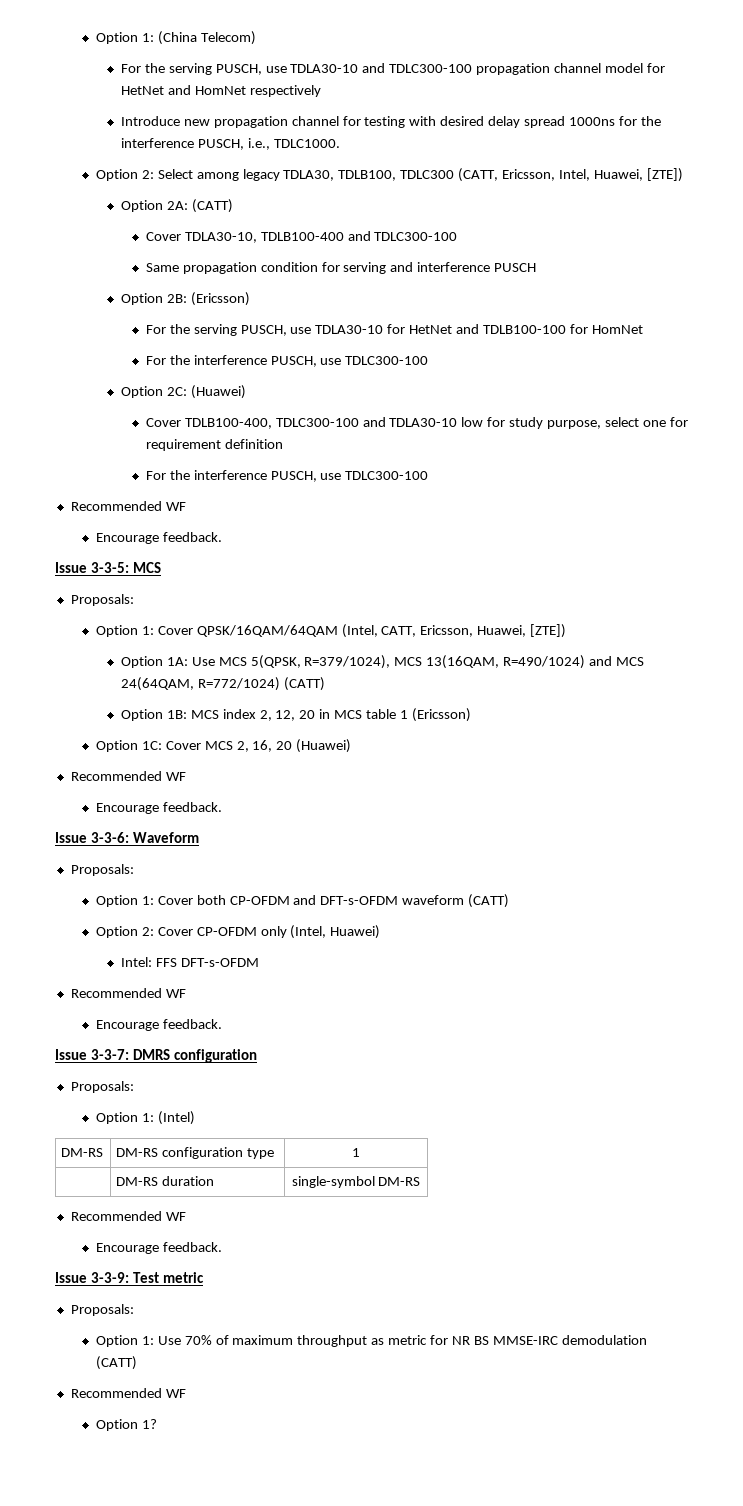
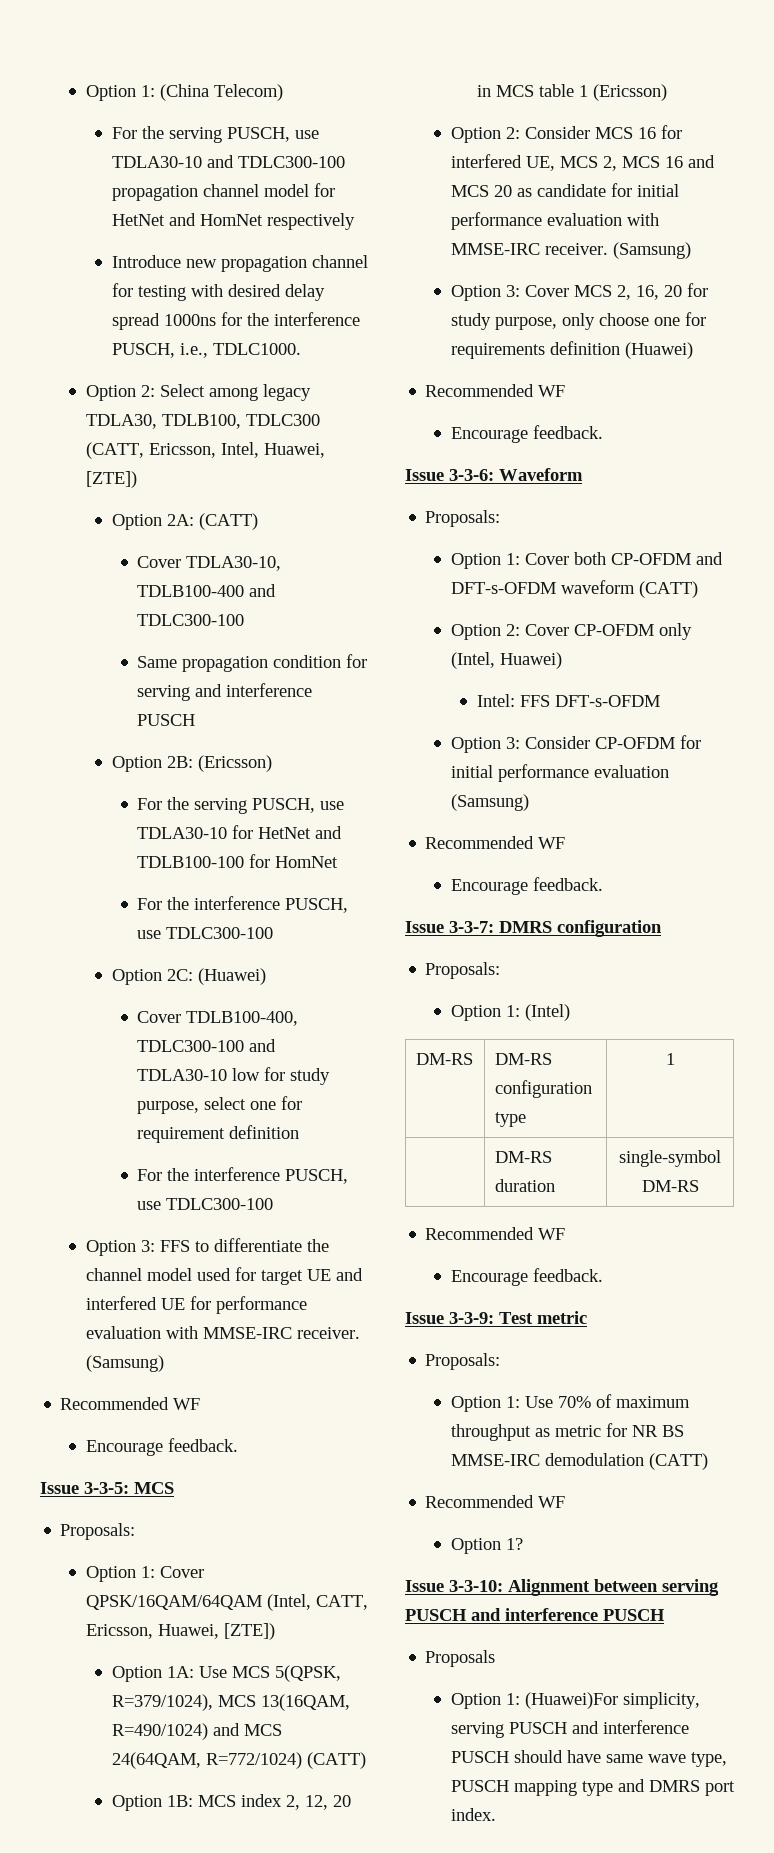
(429, 475) none -> [85,1238,329,1256] [85,1267,363,1285] [85,1296,307,1314] [85,1326,360,1339] [85,1355,164,1372] // Option 3: FFS to differentiate the channel model used for target UE and interfered UE for performance evaluation with MMSE-IRC receiver. (Samsung)
[141,741,162,750] 1C: -> [505,125,682,139] [450,154,715,171] [450,183,679,197] [450,212,659,230] [450,242,691,259] [450,285,520,301] 2: Consider MCS 16 for interfered UE, MCS 2, MCS 16 and MCS 20 as candidate for initial performance evaluation with MMSE-IRC receiver. (Samsung) // Option 3:
(293, 745) none -> [686,283,708,297] [450,312,706,330] [450,341,620,359] for study purpose, only choose one for requirements definition
(259, 962) none -> [450,735,701,753] [450,764,669,782] [450,794,529,811] // Option 3: Consider CP-OFDM for initial performance evaluation (Samsung)
(157, 1424) none -> [405,1579,719,1596] [405,1608,665,1621] [425,1650,496,1667] [450,1692,700,1709] [450,1720,689,1738] [450,1750,727,1767] [450,1779,735,1796] [450,1808,496,1821] // Issue 3-3-10: Alignment between serving PUSCH and interference PUSCH // Proposals // Option 1: (Huawei)For simplicity, serving PUSCH and interference PUSCH should have same wave type, PUSCH mapping type and DMRS port index.

